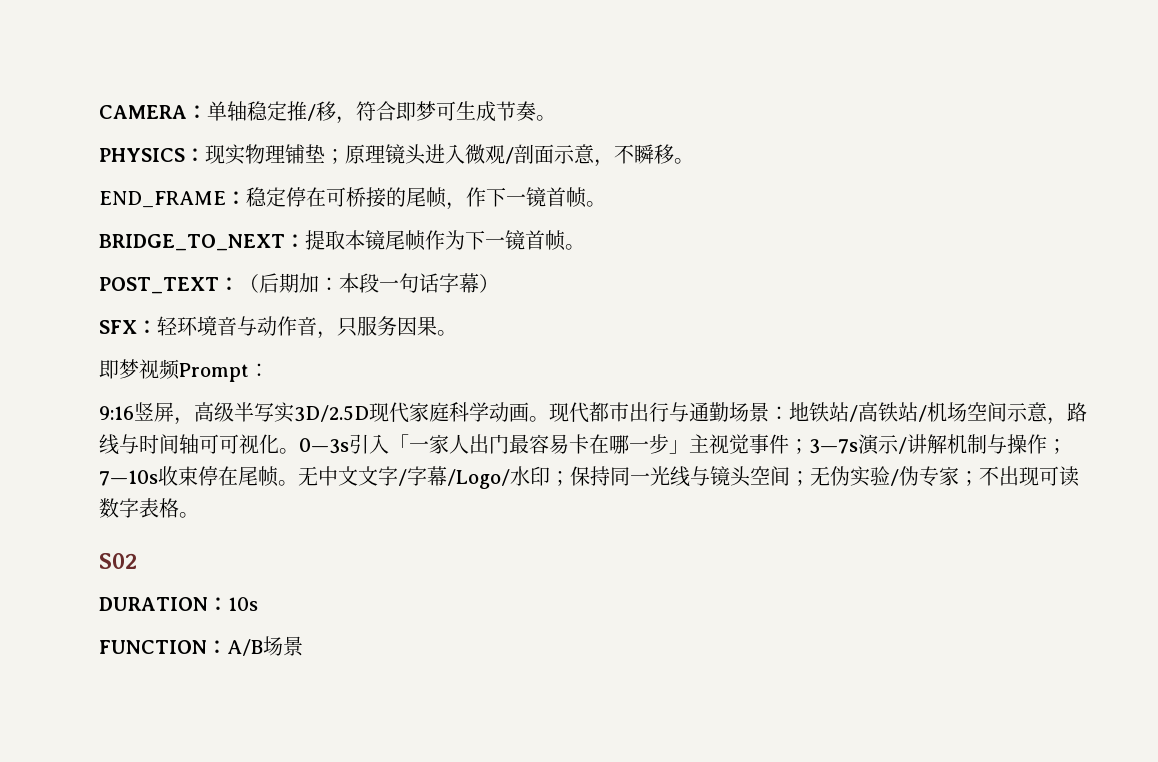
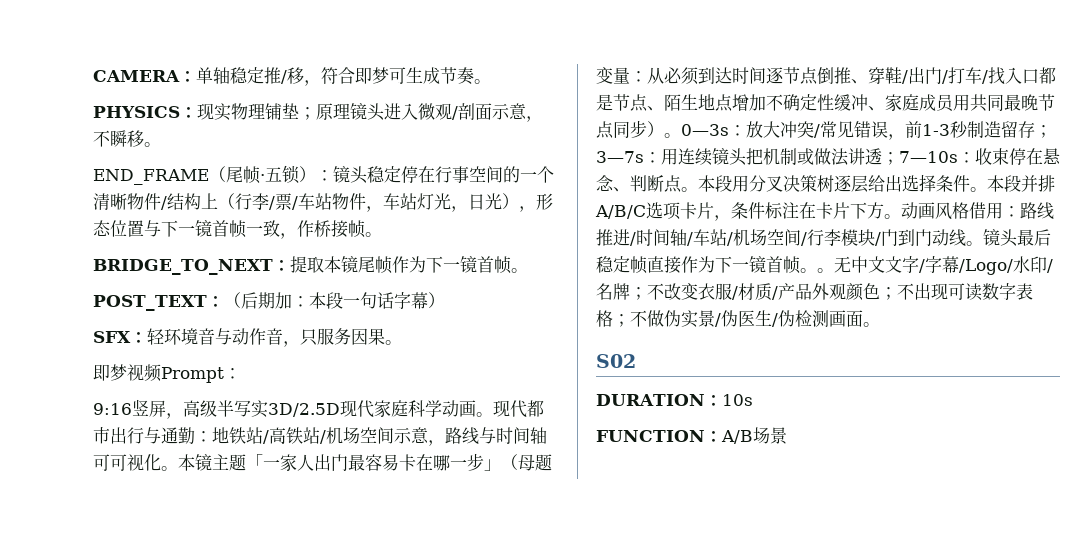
[226,187,566,210] ：稳定停在可桥接的尾帧，作下一镜首 -> [209,165,554,184] [93,193,553,212] [93,219,348,239] （尾帧·五锁）：镜头稳定停在行事空间的一个清晰物件/结构上（行李/票/车站物件，车站灯光，日光），形态位置与下一镜首帧一致，作桥接
[729,402,769,422] 场景 -> (195, 435) none
[299,434,389,454] 0—3s引入 -> [178,453,246,471] 本镜主题
[689,434,1067,455] [99,466,279,487] 主视觉事件；3—7s演示/讲解机制与操作；7—10s收束停在尾帧 -> [501,454,552,471] [596,67,1056,85] [596,94,1055,112] [596,120,1052,140] [596,147,1061,166] [596,174,1055,193] [595,202,1054,221] [596,228,1051,247] [596,255,817,274] （母题变量：从必须到达时间逐节点倒推、穿鞋/出门/打车/找入口都是节点、陌生地点增加不确定性缓冲、家庭成员用共同最晚节点同步）。0—3s：放大冲突/常见错误，前1-3秒制造留存；3—7s：用连续镜头把机制或做法讲透；7—10s：收束停在悬念、判断点。本段用分叉决策树逐层给出选择条件。本段并排A/B/C选项卡片，条件标注在卡片下方。动画风格借用：路线推进/时间轴/车站/机场空间/行李模块/门到门动线。镜头最后稳定帧直接作为下一镜首帧。
[550,466,959,487] ；保持同一光线与镜头空间；无伪实验/伪专家 -> [1047,259,1053,273] [596,283,880,301] /名牌；不改变衣服/材质/产品外观颜色
(179, 508) none -> [613,310,863,328] ；不做伪实景/伪医生/伪检测画面

